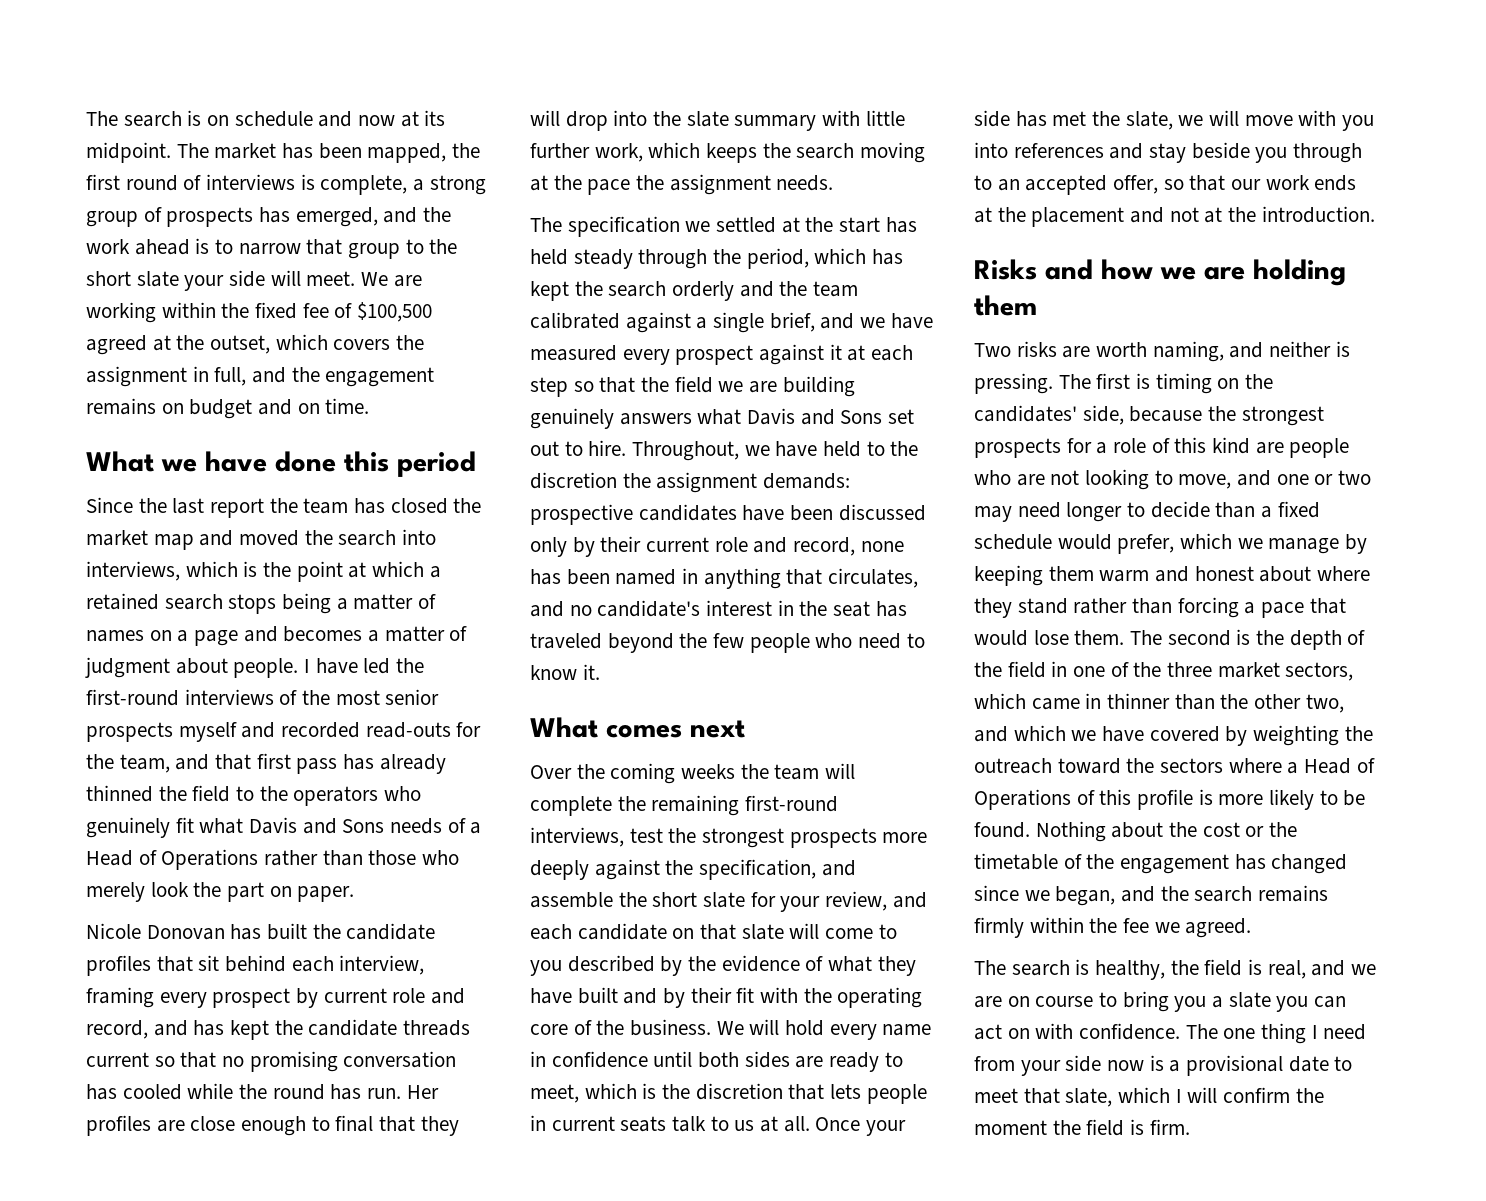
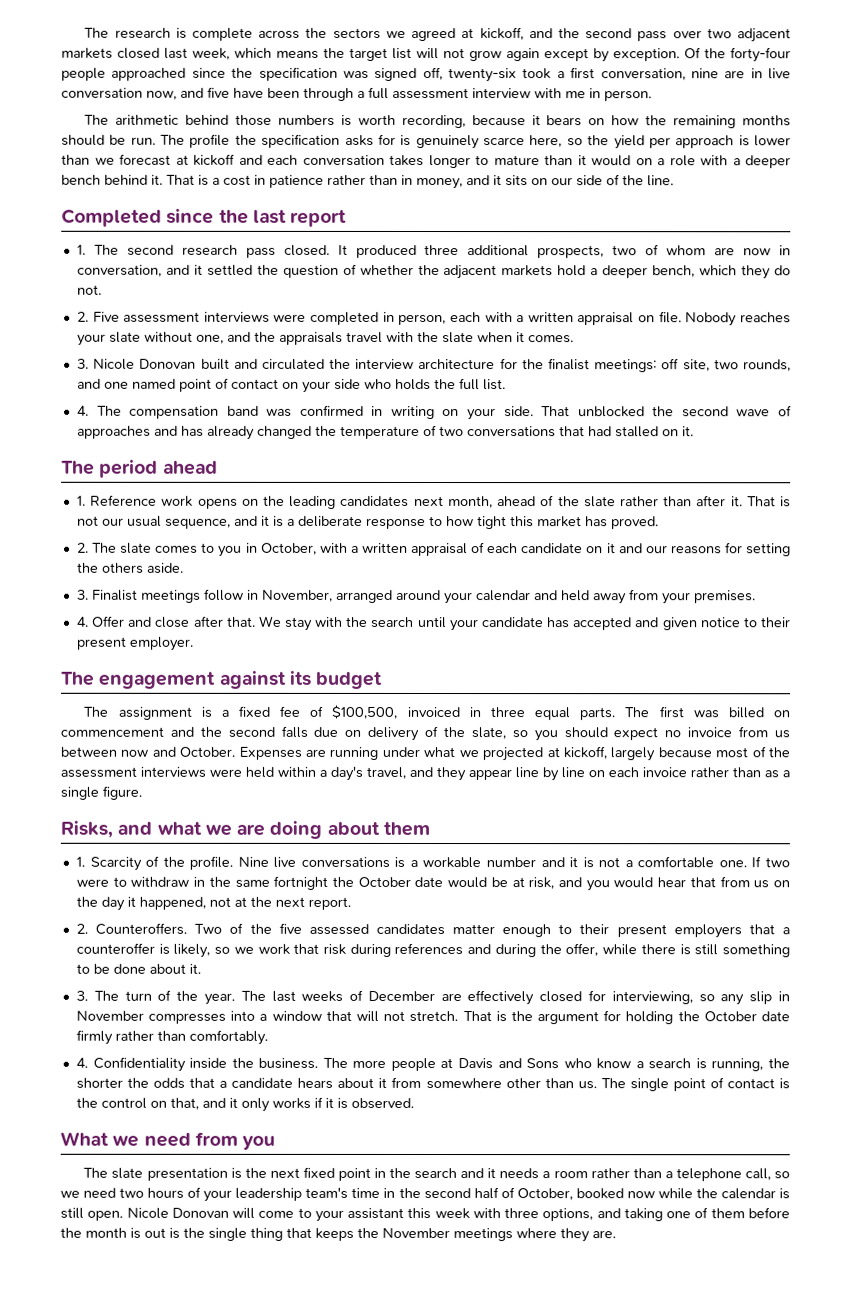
[86,110,446,127] [86,142,481,163] [86,174,486,195] [86,207,452,227] [86,238,458,259] [86,270,422,291] [86,302,433,323] [86,334,425,355] [86,366,435,387] [86,398,370,419] [86,451,476,477] [86,497,482,518] [86,529,437,550] [86,561,441,582] [86,593,437,614] [86,626,468,646] [85,657,425,678] [86,689,440,706] [86,722,482,742] [86,753,446,774] [86,785,422,806] [86,817,482,838] [86,849,460,870] [86,882,355,902] [86,923,436,940] [86,955,425,976] [86,987,466,1008] [86,1019,471,1040] [86,1051,457,1072] [86,1083,439,1100] [86,1115,459,1136] [530,110,905,131] [530,142,926,163] [530,174,834,195] [530,216,917,237] [530,248,904,269] [530,281,859,301] [530,312,933,333] [530,344,914,365] [530,376,855,397] [530,408,915,429] [530,440,919,461] [530,472,851,493] [530,504,926,525] [530,536,904,557] [530,568,919,589] [530,600,907,617] [530,633,925,653] [530,664,600,680] [530,717,745,738] [530,763,856,784] [530,795,839,816] [530,827,928,848] [530,859,856,880] [530,891,927,912] [530,923,897,940] [530,955,916,976] [530,987,923,1008] [530,1019,932,1040] [530,1051,903,1072] [530,1083,927,1104] [530,1115,907,1136] [974,110,1375,131] [974,142,1363,163] [974,175,1357,195] [974,206,1375,227] [974,259,1346,286] [974,295,1037,316] [974,341,1350,362] [974,373,1274,394] [974,405,1324,426] [974,437,1350,458] [974,469,1372,490] [974,501,1320,522] [974,533,1368,554] [974,565,1371,586] [974,597,1346,618] [974,629,1366,650] [974,661,1354,681] [974,693,1344,713] [974,725,1373,746] [974,758,1375,774] [974,789,1366,810] [974,821,1298,842] [974,853,1348,874] [974,885,1329,906] [974,917,1252,938] [974,959,1377,980] [974,991,1347,1012] [974,1023,1367,1044] [974,1055,1353,1076] [974,1087,1324,1107] [974,1119,1190,1136] The search is on schedule and now at its midpoint. The market has been mapped, the first round of interviews is complete, a strong group of prospects has emerged, and the work ahead is to narrow that group to the short slate your side will meet. We are working within the fixed fee of $100,500 agreed at the outset, which covers the assignment in full, and the engagement remains on budget and on time. // What we have done this period // Since the last report the team has closed the market map and moved the search into interviews, which is the point at which a retained search stops being a matter of names on a page and becomes a matter of judgment about people. I have led the first-round interviews of the most senior prospects myself and recorded read-outs for the team, and that first pass has already thinned the field to the operators who genuinely fit what Davis and Sons needs of a Head of Operations rather than those who merely look the part on paper. // Nicole Donovan has built the candidate profiles that sit behind each interview, framing every prospect by current role and record, and has kept the candidate threads current so that no promising conversation has cooled while the round has run. Her profiles are close enough to final that they will drop into the slate summary with little further work, which keeps the search moving at the pace the assignment needs. // The specification we settled at the start has held steady through the period, which has kept the search orderly and the team calibrated against a single brief, and we have measured every prospect against it at each step so that the field we are building genuinely answers what Davis and Sons set out to hire. Throughout, we have held to the discretion the assignment demands: prospective candidates have been discussed only by their current role and record, none has been named in anything that circulates, and no candidate's interest in the seat has traveled beyond the few people who need to know it. // What comes next // Over the coming weeks the team will complete the remaining first-round interviews, test the strongest prospects more deeply against the specification, and assemble the short slate for your review, and each candidate on that slate will come to you described by the evidence of what they have built and by their fit with the operating core of the business. We will hold every name in confidence until both sides are ready to meet, which is the discretion that lets people in current seats talk to us at all. Once your side has met the slate, we will move with you into references and stay beside you through to an accepted offer, so that our work ends at the placement and not at the introduction. // Risks and how we are holding them // Two risks are worth naming, and neither is pressing. The first is timing on the candidates' side, because the strongest prospects for a role of this kind are people who are not looking to move, and one or two may need longer to decide than a fixed schedule would prefer, which we manage by keeping them warm and honest about where they stand rather than forcing a pace that would lose them. The second is the depth of the field in one of the three market sectors, which came in thinner than the other two, and which we have covered by weighting the outreach toward the sectors where a Head of Operations of this profile is more likely to be found. Nothing about the cost or the timetable of the engagement has changed since we began, and the search remains firmly within the fee we agreed. // The search is healthy, the field is real, and we are on course to bring you a slate you can act on with confidence. The one thing I need from your side now is a provisional date to meet that slate, which I will confirm the moment the field is firm. -> [84,27,792,43] [61,47,791,63] [61,66,791,83] [61,86,652,102] [84,114,792,129] [61,133,791,150] [61,153,791,169] [61,174,674,190] [61,208,348,227] [76,244,791,259] [76,263,792,280] [76,284,102,295] [76,311,791,327] [76,331,574,346] [76,358,791,373] [76,377,506,393] [76,404,792,421] [76,424,694,440] [61,459,218,478] [76,494,791,509] [76,515,659,530] [76,542,791,557] [76,562,184,574] [76,588,756,605] [76,615,791,632] [76,636,194,651] [60,670,383,689] [83,704,790,721] [60,725,791,742] [60,746,790,762] [60,765,790,782] [60,785,142,800] [60,820,430,839] [75,855,791,871] [75,875,790,892] [75,896,351,911] [75,922,790,939] [75,942,791,958] [75,963,201,974] [75,989,790,1006] [75,1010,790,1025] [75,1029,268,1045] [75,1056,790,1072] [75,1076,790,1092] [75,1096,414,1112] [60,1131,276,1150] [83,1166,790,1182] [60,1186,790,1202] [60,1207,791,1222] [60,1227,616,1243] The research is complete across the sectors we agreed at kickoff, and the second pass over two adjacent markets closed last week, which means the target list will not grow again except by exception. Of the forty-four people approached since the specification was signed off, twenty-six took a first conversation, nine are in live conversation now, and five have been through a full assessment interview with me in person. // The arithmetic behind those numbers is worth recording, because it bears on how the remaining months should be run. The profile the specification asks for is genuinely scarce here, so the yield per approach is lower than we forecast at kickoff and each conversation takes longer to mature than it would on a role with a deeper bench behind it. That is a cost in patience rather than in money, and it sits on our side of the line. // Completed since the last report // 1. The second research pass closed. It produced three additional prospects, two of whom are now in conversation, and it settled the question of whether the adjacent markets hold a deeper bench, which they do not. // 2. Five assessment interviews were completed in person, each with a written appraisal on file. Nobody reaches your slate without one, and the appraisals travel with the slate when it comes. // 3. Nicole Donovan built and circulated the interview architecture for the finalist meetings: off site, two rounds, and one named point of contact on your side who holds the full list. // 4. The compensation band was confirmed in writing on your side. That unblocked the second wave of approaches and has already changed the temperature of two conversations that had stalled on it. // The period ahead // 1. Reference work opens on the leading candidates next month, ahead of the slate rather than after it. That is not our usual sequence, and it is a deliberate response to how tight this market has proved. // 2. The slate comes to you in October, with a written appraisal of each candidate on it and our reasons for setting the others aside. // 3. Finalist meetings follow in November, arranged around your calendar and held away from your premises. // 4. Offer and close after that. We stay with the search until your candidate has accepted and given notice to their present employer. // The engagement against its budget // The assignment is a fixed fee of $100,500, invoiced in three equal parts. The first was billed on commencement and the second falls due on delivery of the slate, so you should expect no invoice from us between now and October. Expenses are running under what we projected at kickoff, largely because most of the assessment interviews were held within a day's travel, and they appear line by line on each invoice rather than as a single figure. // Risks, and what we are doing about them // 1. Scarcity of the profile. Nine live conversations is a workable number and it is not a comfortable one. If two were to withdraw in the same fortnight the October date would be at risk, and you would hear that from us on the day it happened, not at the next report. // 2. Counteroffers. Two of the five assessed candidates matter enough to their present employers that a counteroffer is likely, so we work that risk during references and during the offer, while there is still something to be done about it. // 3. The turn of the year. The last weeks of December are effectively closed for interviewing, so any slip in November compresses into a window that will not stretch. That is the argument for holding the October date firmly rather than comfortably. // 4. Confidentiality inside the business. The more people at Davis and Sons who know a search is running, the shorter the odds that a candidate hears about it from somewhere other than us. The single point of contact is the control on that, and it only works if it is observed. // What we need from you // The slate presentation is the next fixed point in the search and it needs a room rather than a telephone call, so we need two hours of your leadership team's time in the second half of October, booked now while the calendar is still open. Nicole Donovan will come to your assistant this week with three options, and taking one of them before the month is out is the single thing that keeps the November meetings where they are.

